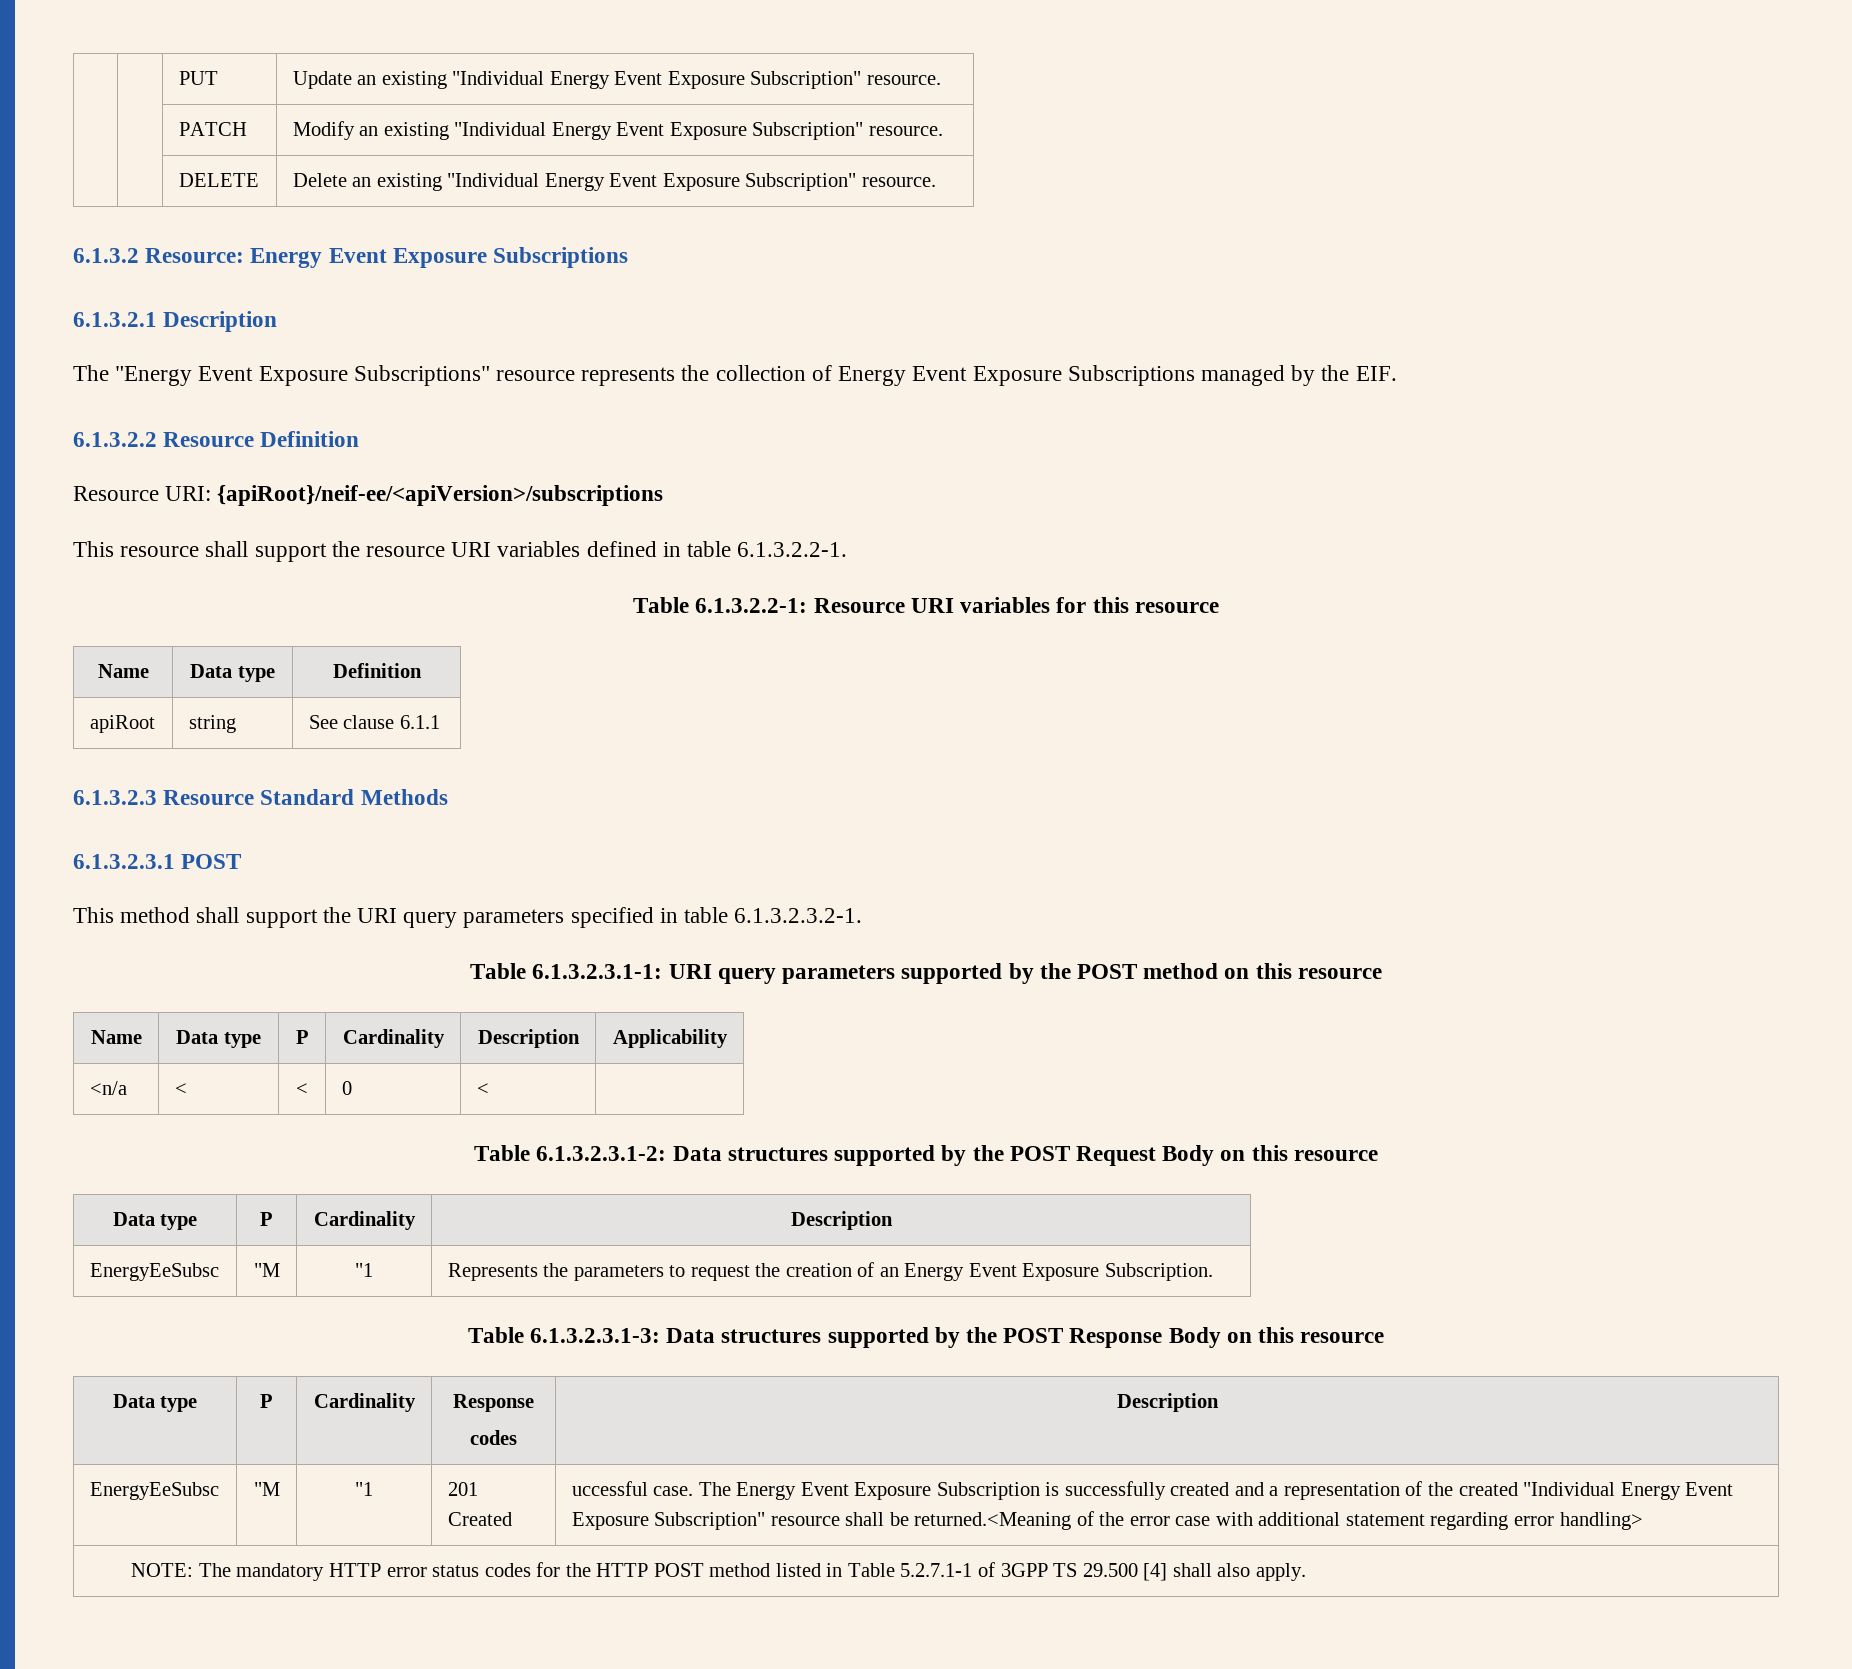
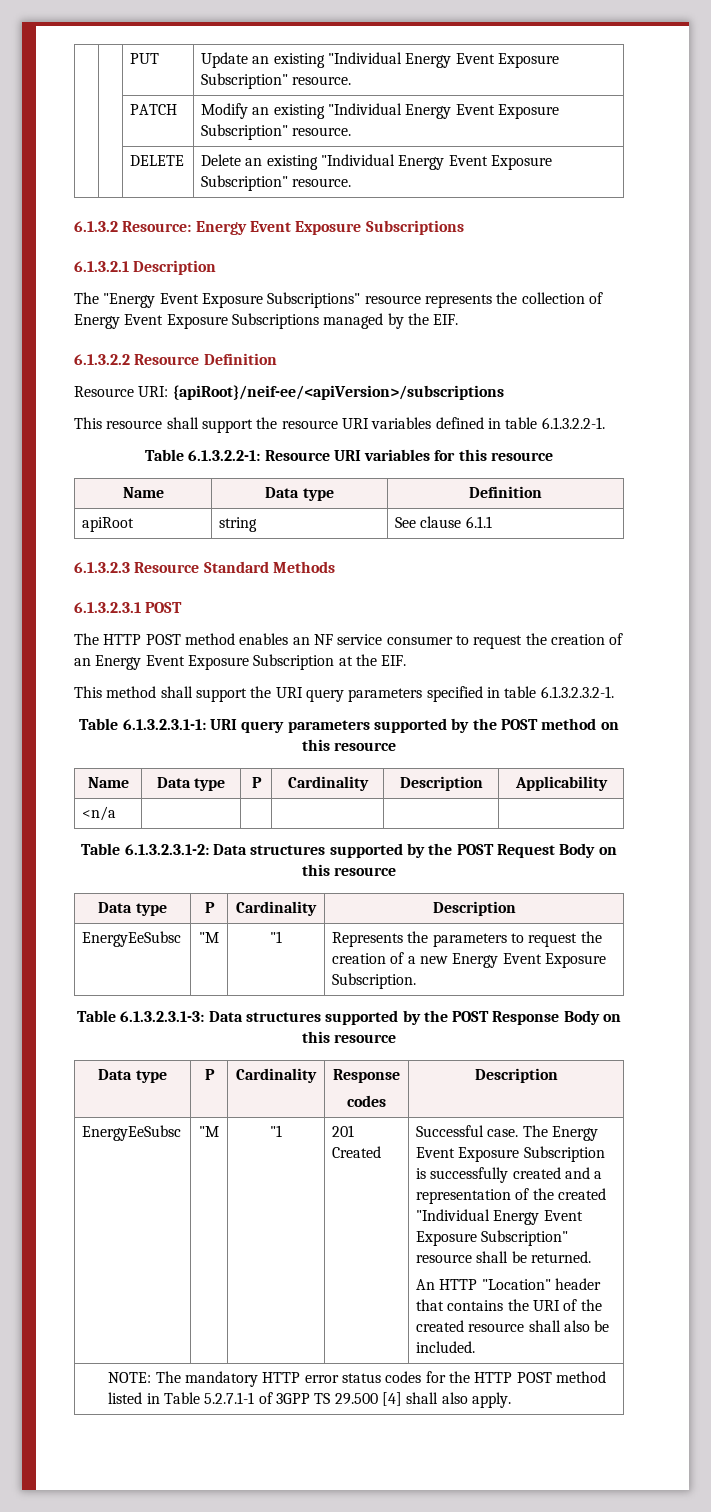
(242, 861) none -> [74,633,624,649] [74,654,407,670] // The HTTP POST method enables an NF service consumer to request the creation of an Energy Event Exposure Subscription at the EIF.
[174,1083,187,1095] [296,1083,308,1095] [341,1081,352,1095] [476,1083,489,1095] < | < | 0 | < -> (117, 813) | | |
[879,1267,899,1277] an -> [407,956,449,964] a new
[571,1481,648,1496] uccessful -> [416,1125,485,1137] Successful
[914,1511,1643,1530] returned.<Meaning of the error case with additional statement regarding error handling> -> [531,1251,592,1263] [416,1278,602,1290] [416,1299,602,1311] [416,1320,610,1332] [416,1341,476,1353] returned. // An HTTP "Location" header that contains the URI of the created resource shall also be included.

